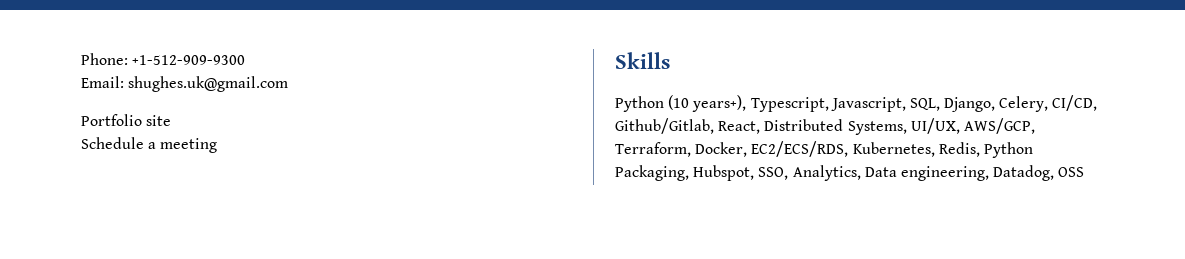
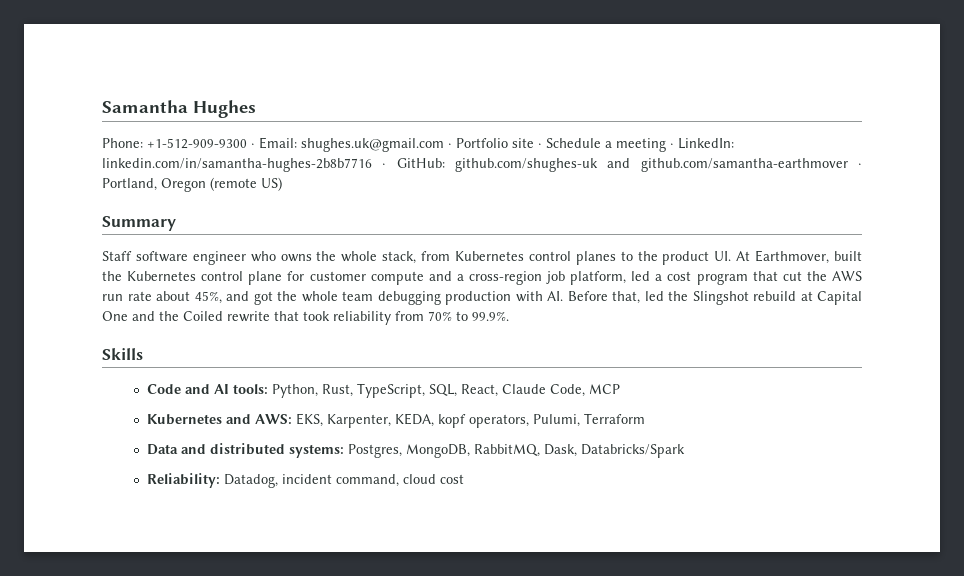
(81, 59) none -> [102,100,256,118] Samantha Hughes //
(246, 60) // -> [251,143,255,148] ·
(289, 84) // -> [448,143,452,148] ·
(172, 120) // -> [538,143,542,148] ·
[615,52,670,69] [615,95,1098,112] [615,118,1035,135] [615,141,1033,158] [615,165,1085,181] // Skills // Python (10 years+), Typescript, Javascript, SQL, Django, Celery, CI/CD, Github/Gitlab, React, Distributed Systems, UI/UX, AWS/GCP, Terraform, Docker, EC2/ECS/RDS, Kubernetes, Redis, Python Packaging, Hubspot, SSO, Analytics, Data engineering, Datadog, OSS -> [670,138,734,149] [102,158,862,172] [102,177,282,192] [102,216,176,231] [102,250,863,265] [102,271,862,285] [102,291,862,305] [102,311,509,325] [102,348,143,360] [146,383,620,398] [146,413,645,428] [146,443,685,458] [146,473,464,488] · LinkedIn: linkedin.com/in/samantha-hughes-2b8b7716 · GitHub: github.com/shughes-uk and github.com/samantha-earthmover · Portland, Oregon (remote US) // Summary // Staff software engineer who owns the whole stack, from Kubernetes control planes to the product UI. At Earthmover, built the Kubernetes control plane for customer compute and a cross-region job platform, led a cost program that cut the AWS run rate about 45%, and got the whole team debugging production with AI. Before that, led the Slingshot rebuild at Capital One and the Coiled rewrite that took reliability from 70% to 99.9%. // Skills // Code and AI tools: Python, Rust, TypeScript, SQL, React, Claude Code, MCP // Kubernetes and AWS: EKS, Karpenter, KEDA, kopf operators, Pulumi, Terraform // Data and distributed systems: Postgres, MongoDB, RabbitMQ, Dask, Databricks/Spark // Reliability: Datadog, incident command, cloud cost

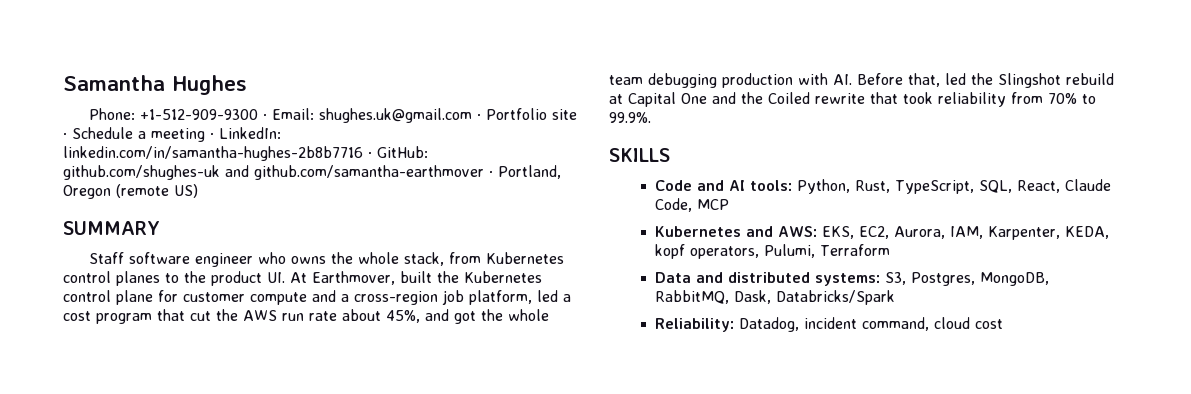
[102,216,176,231] Summary -> [63,221,160,235] SUMMARY
[102,348,143,360] Skills -> [609,148,670,162] SKILLS
(323, 420) none -> [859,226,984,239] EC2, Aurora, IAM,
(344, 451) none -> [885,272,907,285] S3,

